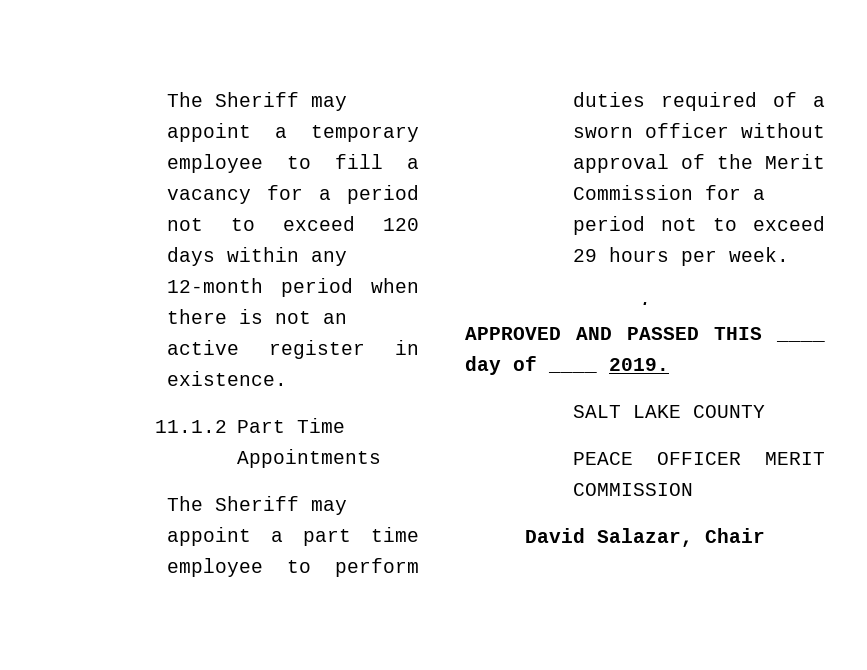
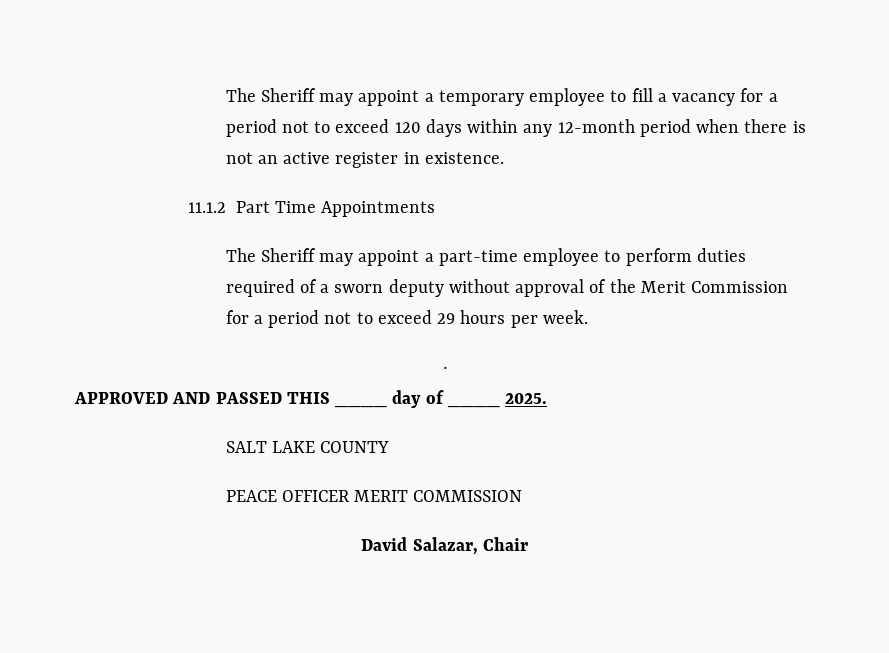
[303,527,419,546] part time -> [438,250,518,266] part-time
[645,123,729,138] officer -> [388,279,444,297] deputy
[609,358,669,371] 2019. -> [505,393,548,404] 2025.

